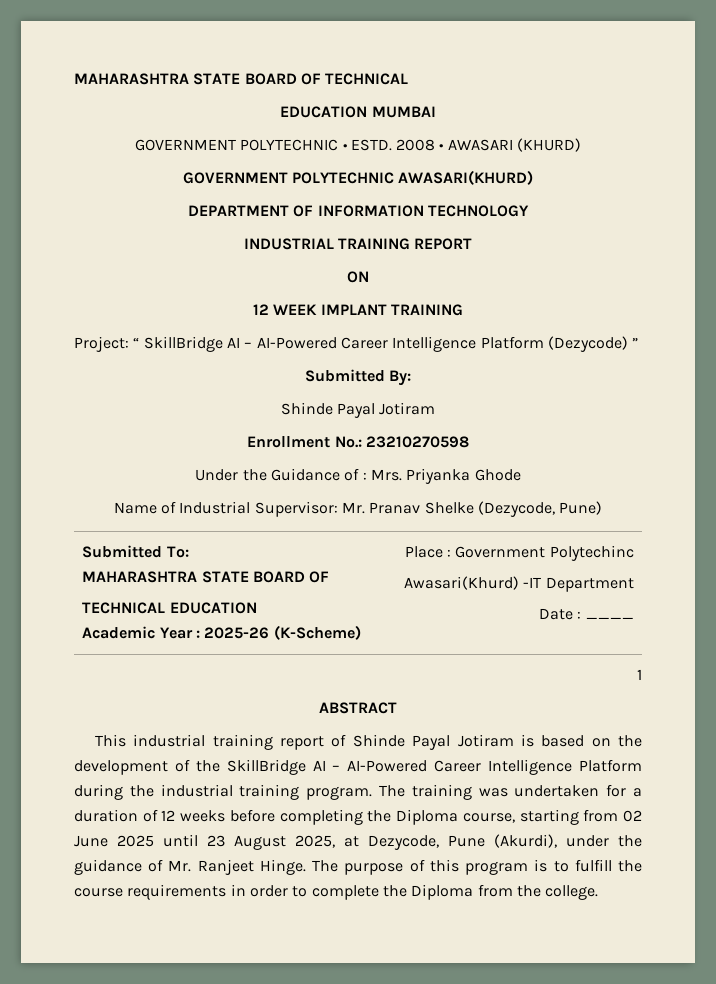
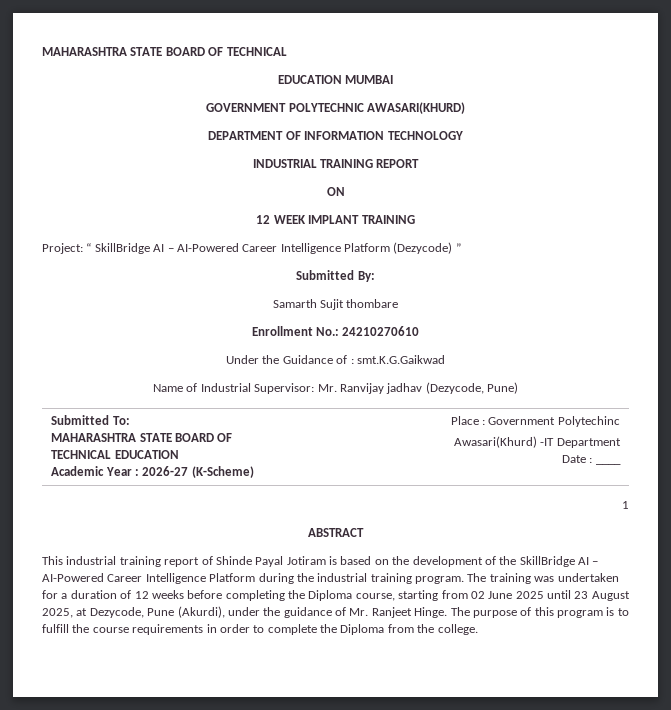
[134,138,582,152] // GOVERNMENT POLYTECHNIC • ESTD. 2008 • AWASARI (KHURD) -> (394, 79) none
[280,402,436,418] Shinde Payal Jotiram -> [272,299,399,310] Samarth Sujit thombare
[365,436,469,448] 23210270598 -> [342,326,420,336] 24210270610
[370,468,521,484] Mrs. Priyanka Ghode -> [356,355,445,364] smt.K.G.Gaikwad
[369,502,474,514] Pranav Shelke -> [339,383,423,394] Ranvijay jadhav
[204,627,270,639] 2025-26 -> [142,466,189,476] 2026-27

